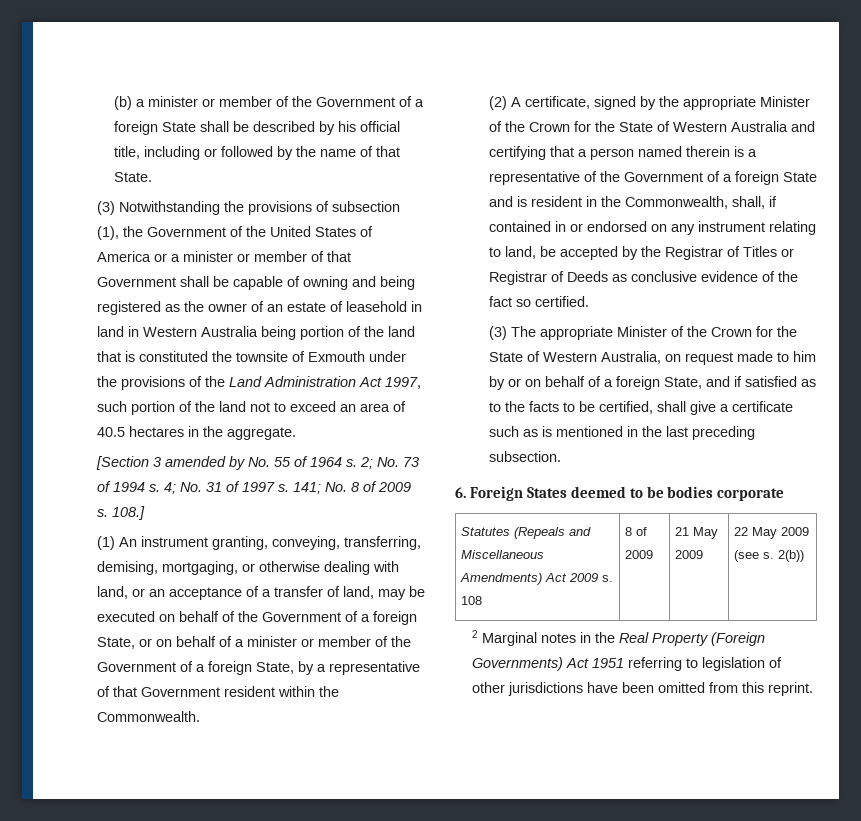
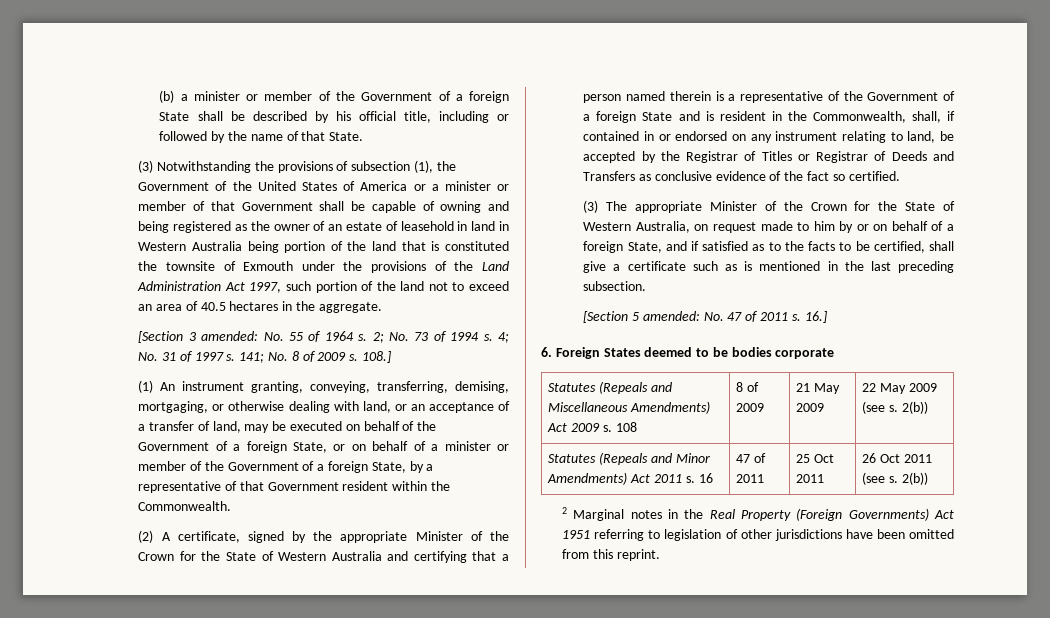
[164,456,245,470] amended by -> [201,331,259,341] amended:
(608, 276) none -> [932,151,954,161] [583,171,636,181] and Transfers
(561, 456) none -> [583,311,827,323] // [Section 5 amended: No. 47 of 2011 s. 16.]
(805, 556) none -> [548,452,710,465] [547,472,713,485] [736,453,767,463] [736,474,765,483] [796,454,835,463] [796,474,825,483] [862,453,932,463] [862,472,928,485] // Statutes (Repeals and Minor Amendments) Act 2011 s. 16 | 47 of 2011 | 25 Oct 2011 | 26 Oct 2011 (see s. 2(b))

